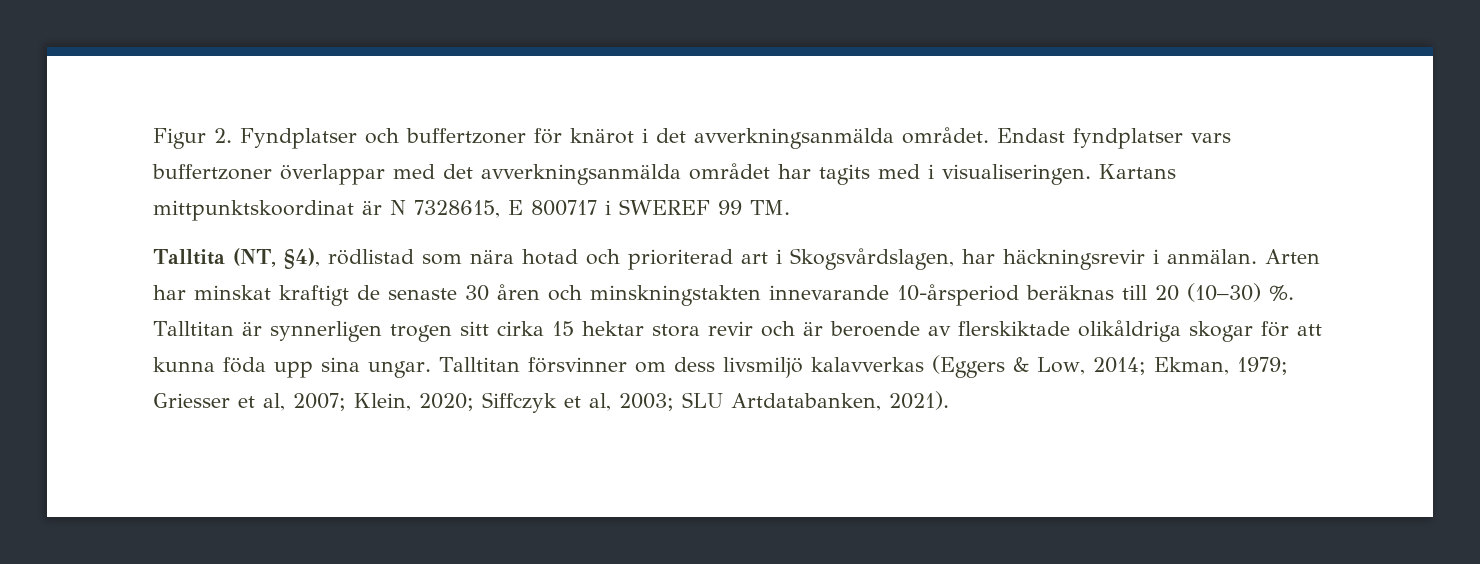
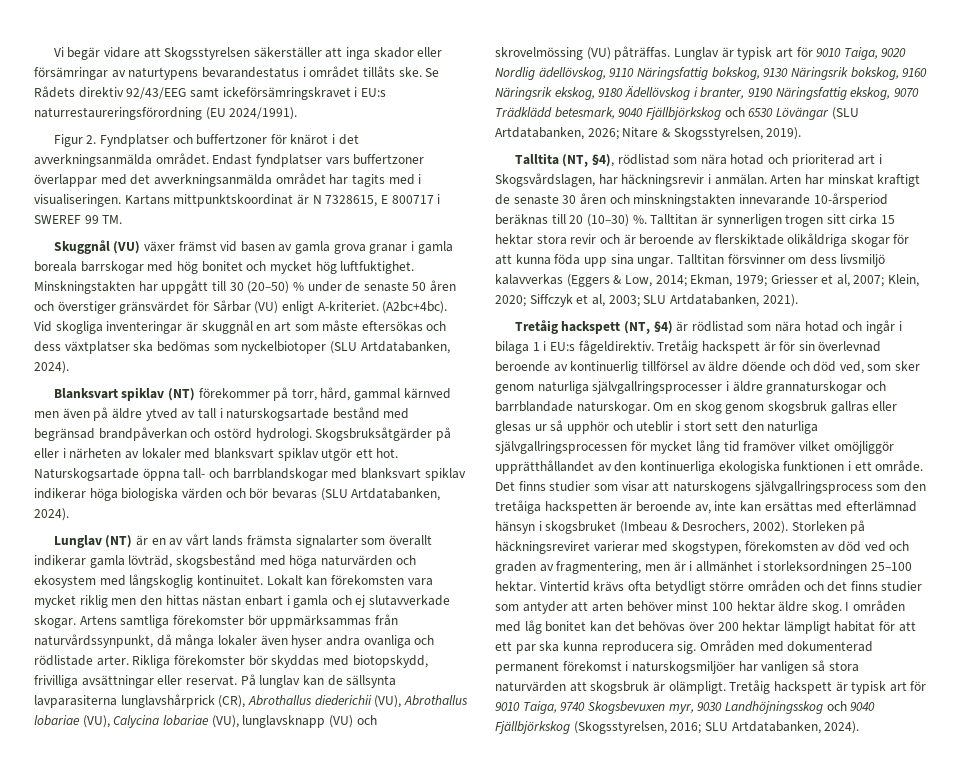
(153, 138) none -> [53,47,443,60] [34,66,440,80] [34,86,386,100] [34,107,298,120] Vi begär vidare att Skogsstyrelsen säkerställer att inga skador eller försämringar av naturtypens bevarandestatus i området tillåts ske. Se Rådets direktiv 92/43/EEG samt ickeförsämringskravet i EU:s naturrestaureringsförordning (EU 2024/1991). //
(790, 207) none -> [53,240,453,254] [34,261,415,274] [34,280,457,294] [34,300,448,314] [34,320,447,334] [34,341,450,354] [34,361,69,374] [53,387,451,401] [34,407,410,421] [34,427,451,441] [34,448,399,461] [34,468,466,481] [34,488,441,501] [34,508,69,521] [53,534,433,548] [34,554,416,568] [34,574,433,588] [34,595,451,608] [34,614,398,628] [34,634,435,648] [34,655,428,668] [34,674,397,688] [34,694,468,708] [34,715,377,728] [495,46,907,60] [495,67,928,80] [495,86,919,100] [495,107,859,120] [495,127,802,140] // Skuggnål (VU) växer främst vid basen av gamla grova granar i gamla boreala barrskogar med hög bonitet och mycket hög luftfuktighet. Minskningstakten har uppgått till 30 (20–50) % under de senaste 50 åren och överstiger gränsvärdet för Sårbar (VU) enligt A-kriteriet. (A2bc+4bc). Vid skogliga inventeringar är skuggnål en art som måste eftersökas och dess växtplatser ska bedömas som nyckelbiotoper (SLU Artdatabanken, 2024). // Blanksvart spiklav (NT) förekommer på torr, hård, gammal kärnved men även på äldre ytved av tall i naturskogsartade bestånd med begränsad brandpåverkan och ostörd hydrologi. Skogsbruksåtgärder på eller i närheten av lokaler med blanksvart spiklav utgör ett hot. Naturskogsartade öppna tall- och barrblandskogar med blanksvart spiklav indikerar höga biologiska värden och bör bevaras (SLU Artdatabanken, 2024). // Lunglav (NT) är en av vårt lands främsta signalarter som överallt indikerar gamla lövträd, skogsbestånd med höga naturvärden och ekosystem med långskoglig kontinuitet. Lokalt kan förekomsten vara mycket riklig men den hittas nästan enbart i gamla och ej slutavverkade skogar. Artens samtliga förekomster bör uppmärksammas från naturvårdssynpunkt, då många lokaler även hyser andra ovanliga och rödlistade arter. Rikliga förekomster bör skyddas med biotopskydd, frivilliga avsättningar eller reservat. På lunglav kan de sällsynta lavparasiterna lunglavshårprick (CR), Abrothallus diederichii (VU), Abrothallus lobariae (VU), Calycina lobariae (VU), lunglavsknapp (VU) och skrovelmössing (VU) påträffas. Lunglav är typisk art för 9010 Taiga, 9020 Nordlig ädellövskog, 9110 Näringsfattig bokskog, 9130 Näringsrik bokskog, 9160 Näringsrik ekskog, 9180 Ädellövskog i branter, 9190 Näringsfattig ekskog, 9070 Trädklädd betesmark, 9040 Fjällbjörkskog och 6530 Lövängar (SLU Artdatabanken, 2026; Nitare & Skogsstyrelsen, 2019).
(949, 400) none -> [514,320,902,334] [495,340,882,354] [495,361,921,374] [495,381,886,394] [495,401,898,414] [495,420,819,434] [495,440,894,454] [495,460,924,474] [495,481,926,494] [495,500,917,514] [495,520,866,534] [495,541,910,554] [495,561,912,574] [495,580,923,594] [495,600,906,614] [495,620,916,634] [495,640,874,654] [495,660,859,674] [495,680,927,694] [495,701,876,714] [495,721,860,734] // Tretåig hackspett (NT, §4) är rödlistad som nära hotad och ingår i bilaga 1 i EU:s fågeldirektiv. Tretåig hackspett är för sin överlevnad beroende av kontinuerlig tillförsel av äldre döende och död ved, som sker genom naturliga självgallringsprocesser i äldre grannaturskogar och barrblandade naturskogar. Om en skog genom skogsbruk gallras eller glesas ur så upphör och uteblir i stort sett den naturliga självgallringsprocessen för mycket lång tid framöver vilket omöjliggör upprätthållandet av den kontinuerliga ekologiska funktionen i ett område. Det finns studier som visar att naturskogens självgallringsprocess som den tretåiga hackspetten är beroende av, inte kan ersättas med efterlämnad hänsyn i skogsbruket (Imbeau & Desrochers, 2002). Storleken på häckningsreviret varierar med skogstypen, förekomsten av död ved och graden av fragmentering, men är i allmänhet i storleksordningen 25–100 hektar. Vintertid krävs ofta betydligt större områden och det finns studier som antyder att arten behöver minst 100 hektar äldre skog. I områden med låg bonitet kan det behövas över 200 hektar lämpligt habitat för att ett par ska kunna reproducera sig. Områden med dokumenterad permanent förekomst i naturskogsmiljöer har vanligen så stora naturvärden att skogsbruk är olämpligt. Tretåig hackspett är typisk art för 9010 Taiga, 9740 Skogsbevuxen myr, 9030 Landhöjningsskog och 9040 Fjällbjörkskog (Skogsstyrelsen, 2016; SLU Artdatabanken, 2024).

